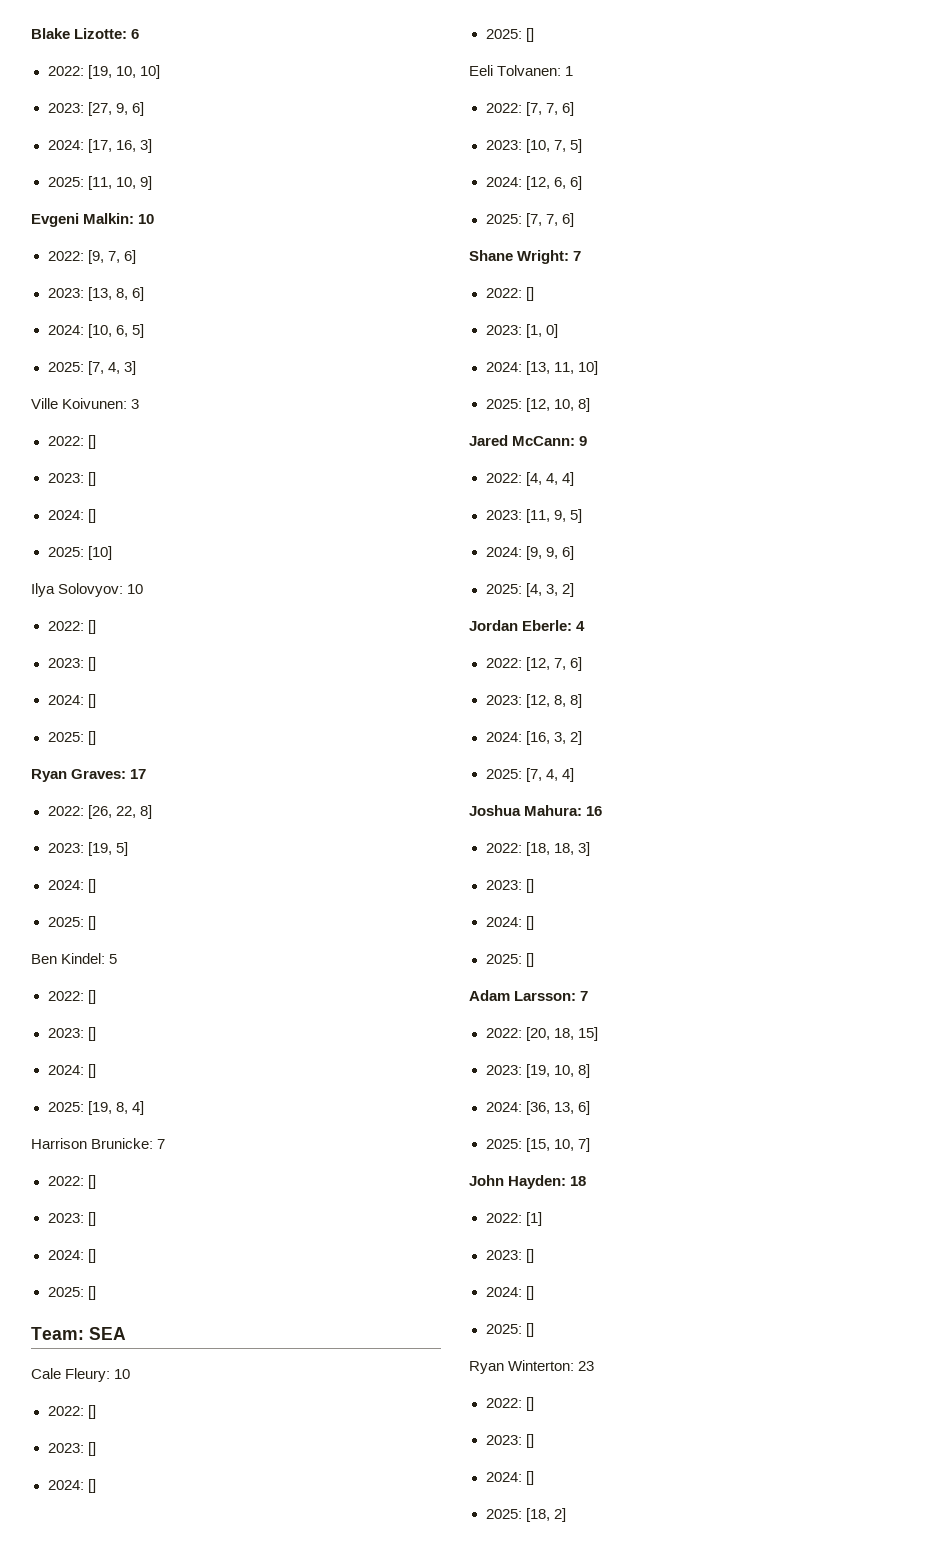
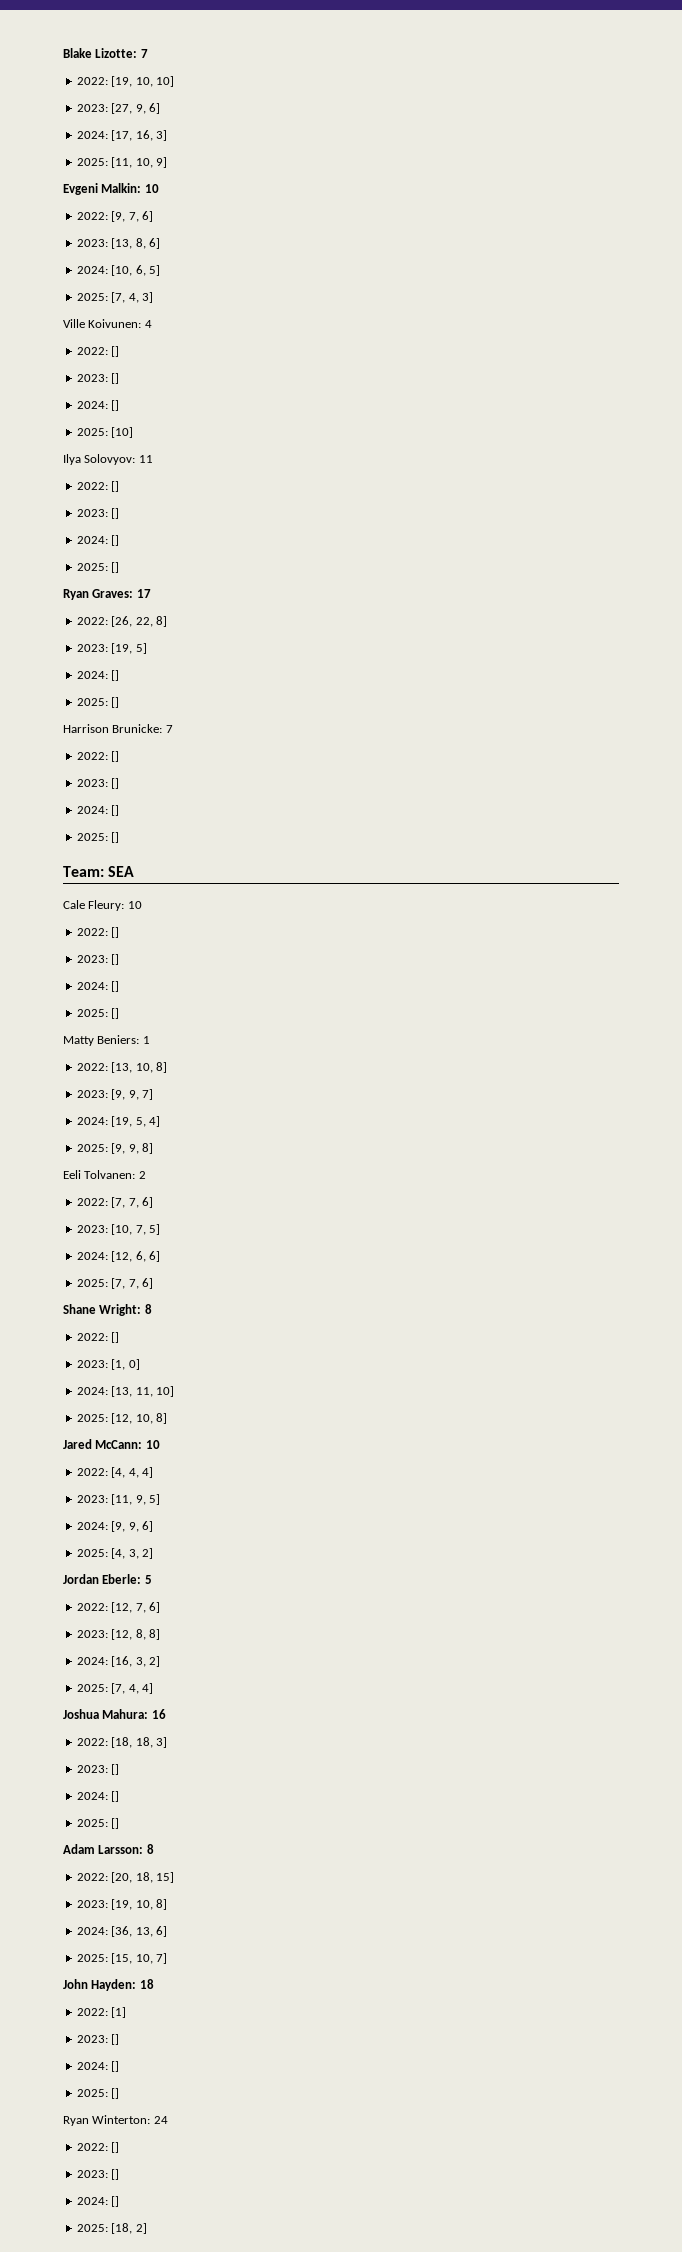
[131,29,140,39] 6 -> [140,49,148,58] 7
[131,399,140,409] 3 -> [144,320,152,328] 4
[127,584,144,594] 10 -> [138,455,153,463] 11
[31,953,118,964] [47,990,96,1004] [47,1027,96,1041] [47,1064,96,1078] [47,1101,144,1115] // Ben Kindel: 5 // 2022: [] // 2023: [] // 2024: [] // 2025: [19, 8, 4] -> (120, 702) none
(534, 35) none -> [63,1035,150,1046] [76,1062,167,1073] [76,1089,153,1100] [76,1116,160,1127] [76,1143,153,1154] // Matty Beniers: 1 // 2022: [13, 10, 8] // 2023: [9, 9, 7] // 2024: [19, 5, 4] // 2025: [9, 9, 8]
[565,66,574,76] 1 -> [138,1171,146,1179] 2
[573,251,582,261] 7 -> [144,1304,152,1314] 8
[579,436,588,446] 9 -> [145,1440,160,1449] 10
[576,621,586,631] 4 -> [144,1575,152,1584] 5
[580,991,589,1001] 7 -> [146,1844,154,1854] 8
[578,1361,595,1371] 23 -> [153,2116,168,2124] 24

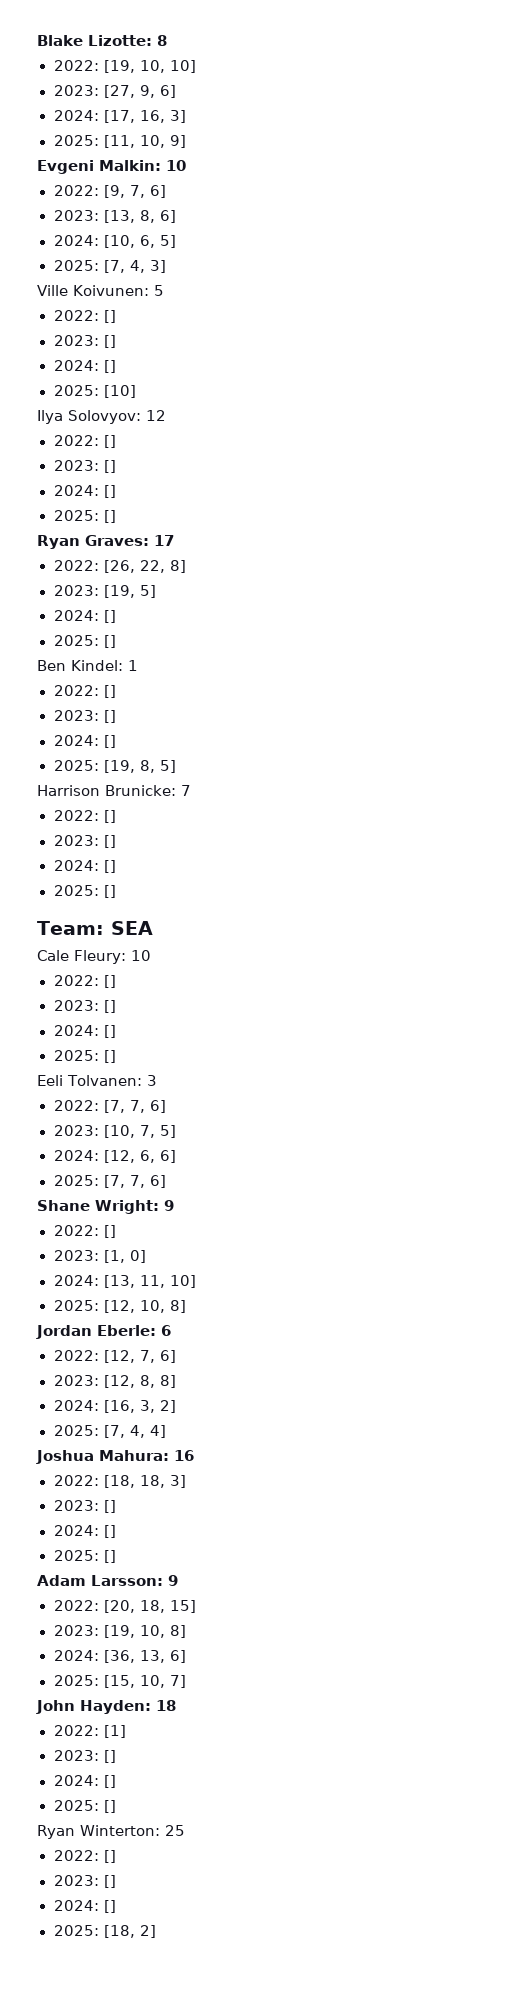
[140,49,148,58] 7 -> [157,35,167,46] 8
[144,320,152,328] 4 -> [154,285,164,296] 5
[138,455,153,463] 11 -> [146,410,166,421] 12
(120, 702) none -> [37,660,138,671] [53,685,116,698] [53,710,116,723] [53,735,116,748] [53,760,176,773] // Ben Kindel: 1 // 2022: [] // 2023: [] // 2024: [] // 2025: [19, 8, 5]
[63,1035,150,1046] [76,1062,167,1073] [76,1089,153,1100] [76,1116,160,1127] [76,1143,153,1154] // Matty Beniers: 1 // 2022: [13, 10, 8] // 2023: [9, 9, 7] // 2024: [19, 5, 4] // 2025: [9, 9, 8] -> (116, 1056) none
[138,1171,146,1179] 2 -> [146,1075,157,1086] 3
[144,1304,152,1314] 8 -> [164,1200,174,1211] 9
[63,1439,160,1449] [76,1467,153,1478] [76,1494,160,1505] [76,1521,153,1532] [76,1548,153,1559] // Jared McCann: 10 // 2022: [4, 4, 4] // 2023: [11, 9, 5] // 2024: [9, 9, 6] // 2025: [4, 3, 2] -> (186, 1306) none
[144,1575,152,1584] 5 -> [161,1325,171,1336] 6
[146,1844,154,1854] 8 -> [168,1575,178,1586] 9
[153,2116,168,2124] 24 -> [165,1825,185,1836] 25

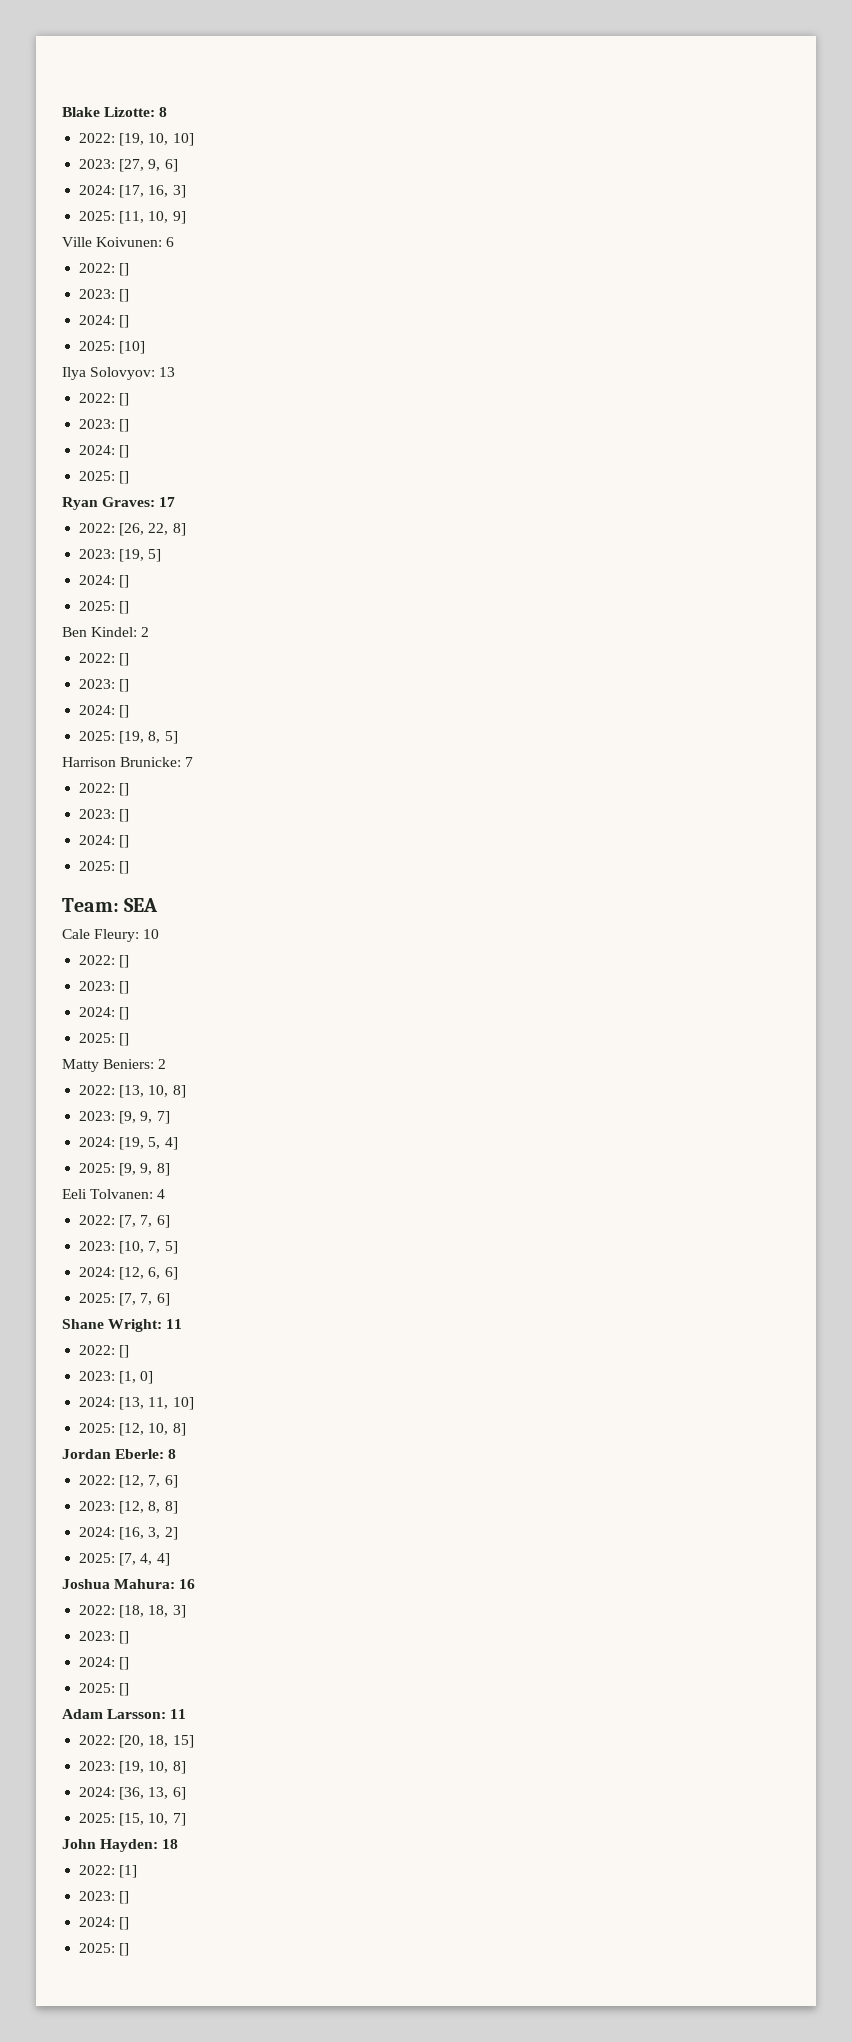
[37,160,186,174] [53,185,166,198] [53,210,176,223] [53,235,176,248] [53,260,166,273] // Evgeni Malkin: 10 // 2022: [9, 7, 6] // 2023: [13, 8, 6] // 2024: [10, 6, 5] // 2025: [7, 4, 3] -> (186, 217) none
[154,285,164,296] 5 -> [166,237,175,247] 6
[146,410,166,421] 12 -> [159,367,176,377] 13
[128,660,138,671] 1 -> [141,627,150,637] 2
(116, 1056) none -> [62,1059,167,1072] [79,1085,186,1098] [79,1111,170,1124] [79,1137,178,1150] [79,1163,170,1176] // Matty Beniers: 2 // 2022: [13, 10, 8] // 2023: [9, 9, 7] // 2024: [19, 5, 4] // 2025: [9, 9, 8]
[146,1075,157,1086] 3 -> [157,1189,166,1199] 4
[164,1200,174,1211] 9 -> [166,1319,183,1329] 11
[161,1325,171,1336] 6 -> [168,1449,177,1459] 8
[168,1575,178,1586] 9 -> [170,1709,187,1719] 11
[37,1825,185,1839] [53,1850,116,1863] [53,1875,116,1888] [53,1900,116,1913] [53,1925,156,1938] // Ryan Winterton: 25 // 2022: [] // 2023: [] // 2024: [] // 2025: [18, 2] -> (130, 1949) none

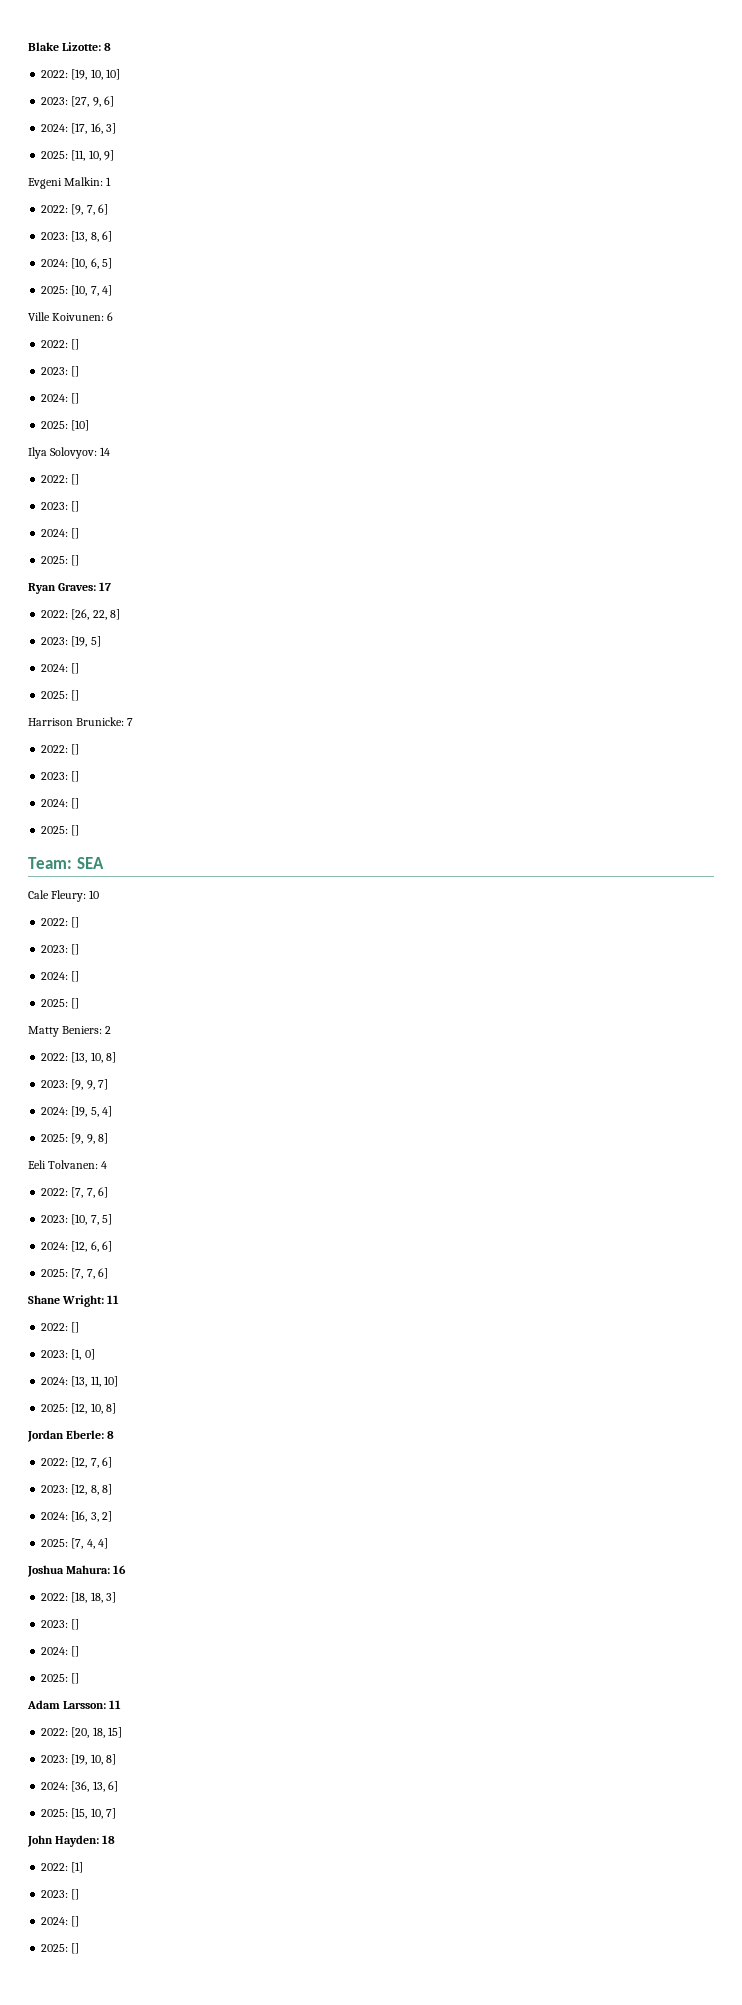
(186, 217) none -> [28,177,112,189] [41,204,108,215] [41,231,112,242] [41,258,112,269] [41,285,112,296] // Evgeni Malkin: 1 // 2022: [9, 7, 6] // 2023: [13, 8, 6] // 2024: [10, 6, 5] // 2025: [10, 7, 4]
[159,367,176,377] 13 -> [100,447,111,456] 14
[62,627,150,637] [79,653,130,666] [79,679,130,692] [79,705,130,718] [79,731,178,744] // Ben Kindel: 2 // 2022: [] // 2023: [] // 2024: [] // 2025: [19, 8, 5] -> (80, 695) none

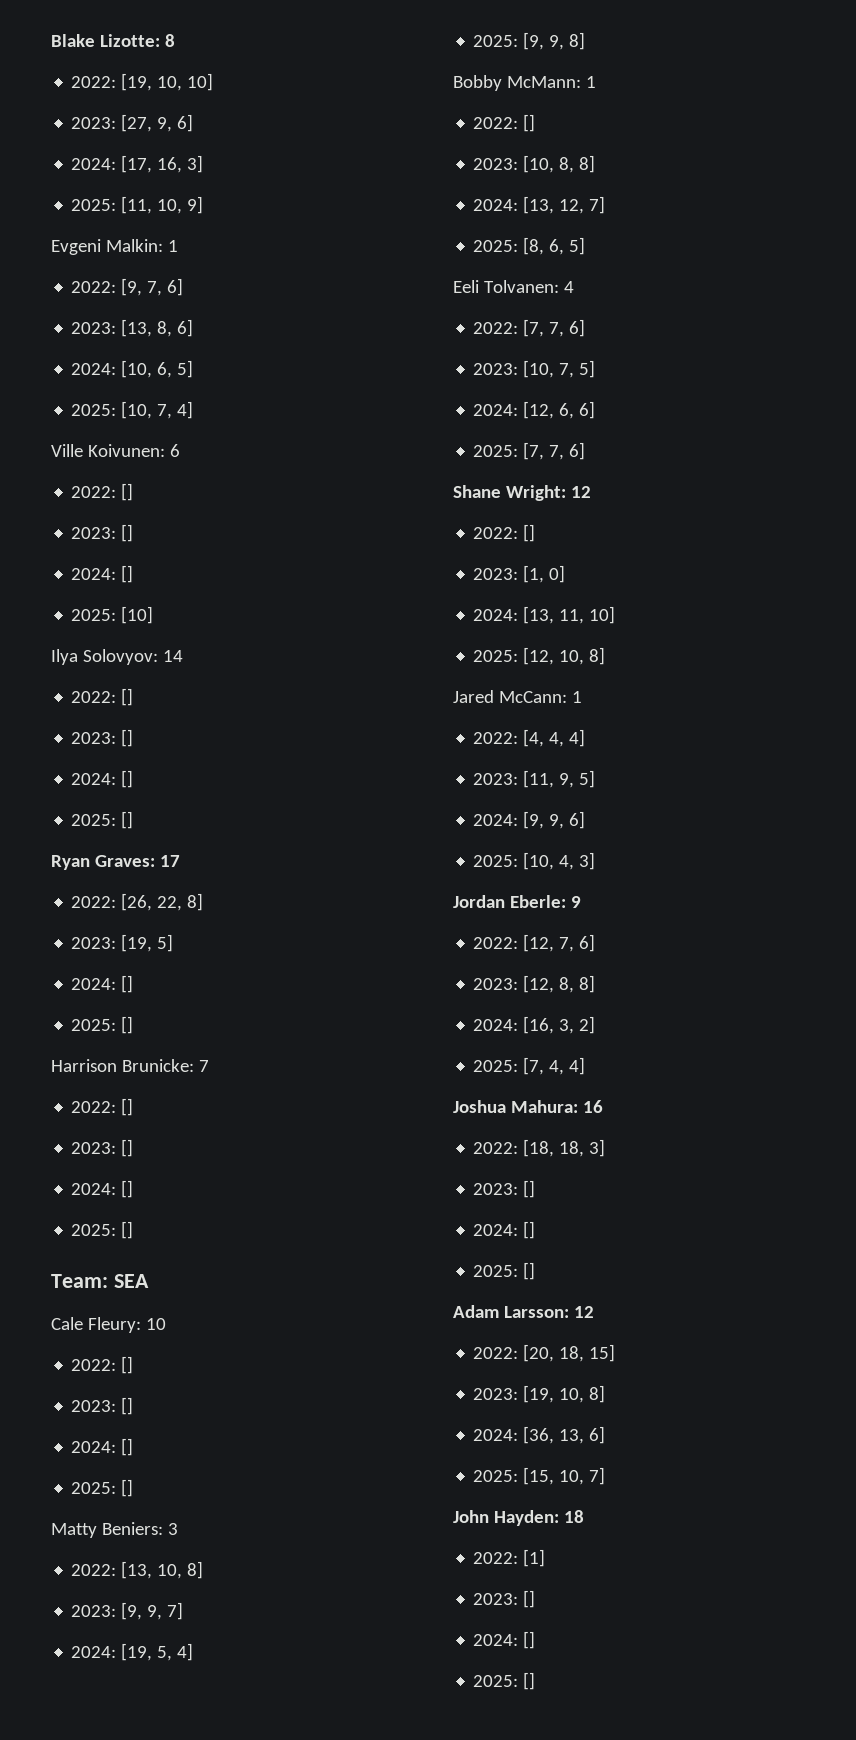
[105,1026,112,1034] 2 -> [167,1523,178,1535] 3
(108, 1138) none -> [453,75,596,91] [473,114,536,132] [473,155,596,173] [473,196,606,214] [473,237,586,255] // Bobby McMann: 1 // 2022: [] // 2023: [10, 8, 8] // 2024: [13, 12, 7] // 2025: [8, 6, 5]
[107,1295,120,1304] 11 -> [570,486,591,498] 12
(116, 1408) none -> [453,690,582,703] [473,729,586,747] [473,770,596,788] [473,811,586,829] [473,852,596,870] // Jared McCann: 1 // 2022: [4, 4, 4] // 2023: [11, 9, 5] // 2024: [9, 9, 6] // 2025: [10, 4, 3]
[107,1431,115,1439] 8 -> [570,896,581,908] 9
[109,1700,122,1709] 11 -> [573,1306,594,1318] 12

